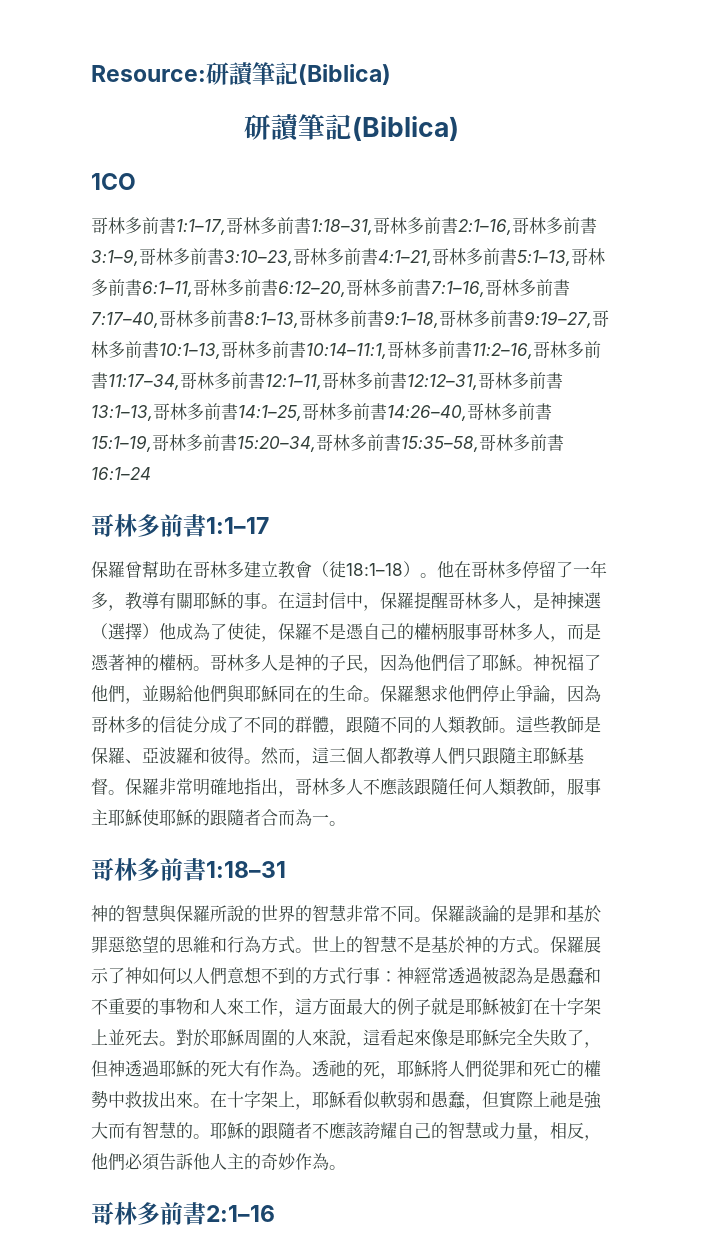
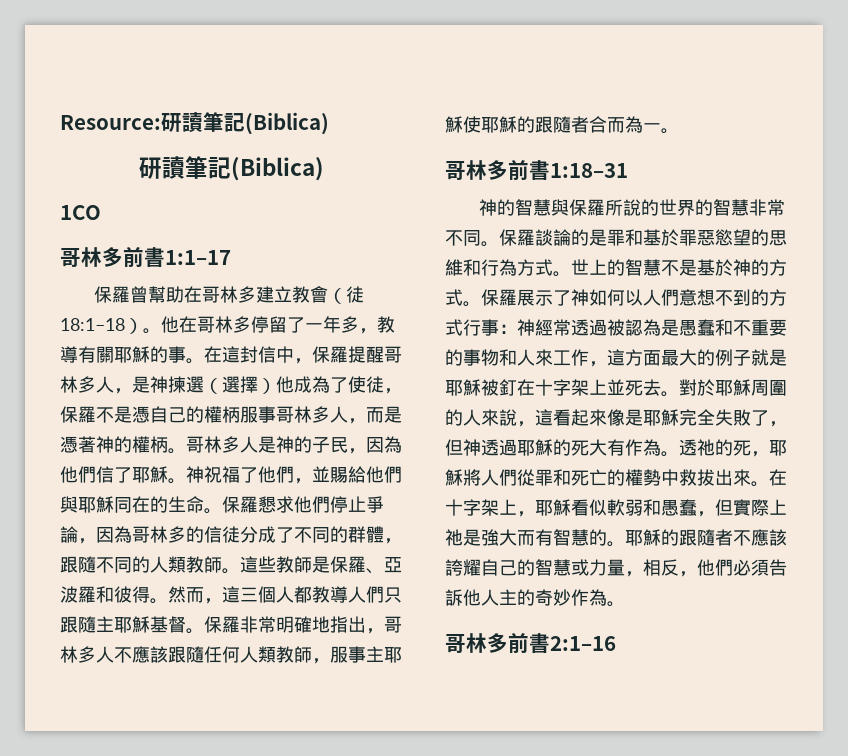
[91,217,597,235] [91,248,605,266] [91,279,570,297] [91,310,609,328] [91,341,601,359] [91,372,563,390] [91,403,552,421] [91,434,564,452] [91,467,151,480] // 哥林多前書1:1–17,哥林多前書1:18–31,哥林多前書2:1–16,哥林多前書3:1–9,哥林多前書3:10–23,哥林多前書4:1–21,哥林多前書5:1–13,哥林多前書6:1–11,哥林多前書6:12–20,哥林多前書7:1–16,哥林多前書7:17–40,哥林多前書8:1–13,哥林多前書9:1–18,哥林多前書9:19–27,哥林多前書10:1–13,哥林多前書10:14–11:1,哥林多前書11:2–16,哥林多前書11:17–34,哥林多前書12:1–11,哥林多前書12:12–31,哥林多前書13:1–13,哥林多前書14:1–25,哥林多前書14:26–40,哥林多前書15:1–19,哥林多前書15:20–34,哥林多前書15:35–58,哥林多前書16:1–24 -> (101, 212) none

